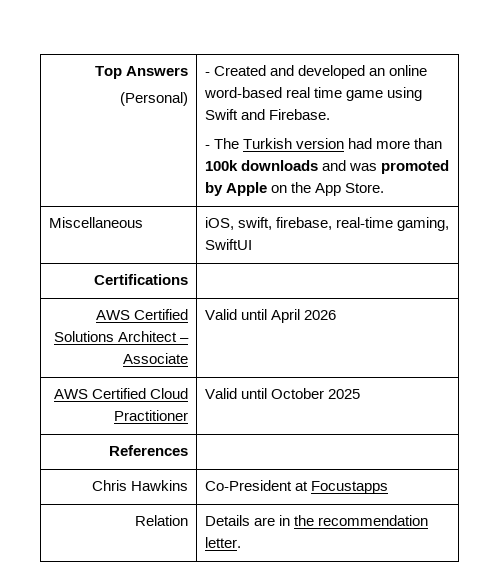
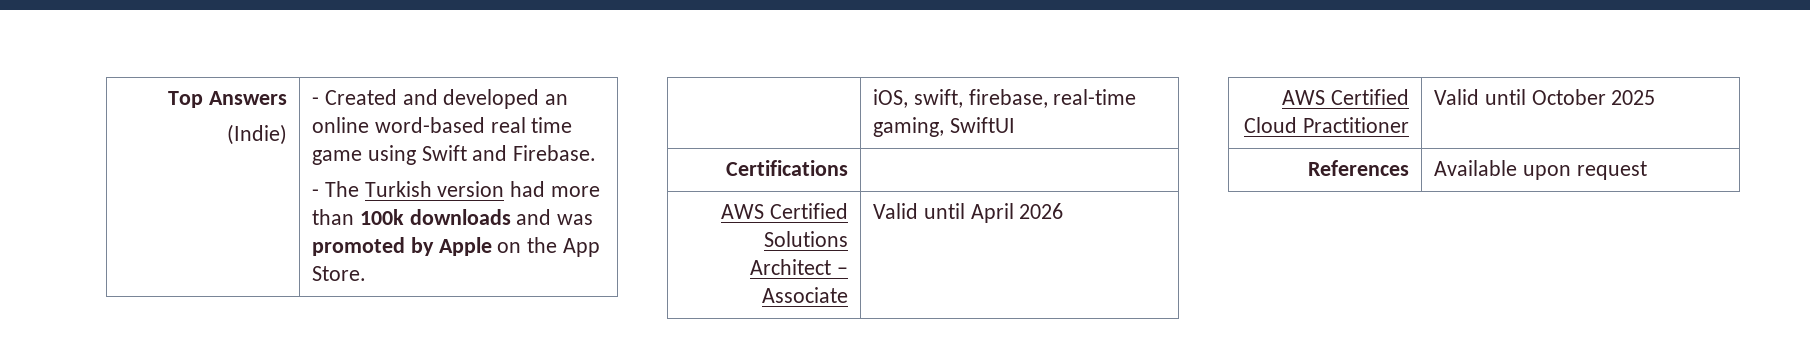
[120,92,189,106] (Personal) -> [226,124,287,145] (Indie)
[48,217,143,228] Miscellaneous -> (367, 273) none
[91,480,189,491] [204,480,389,494] [135,515,189,526] [204,515,429,526] [204,537,241,548] // Chris Hawkins | Co-President at Focustapps // Relation | Details are in the recommendation letter. -> [1434,160,1647,180] Available upon request

